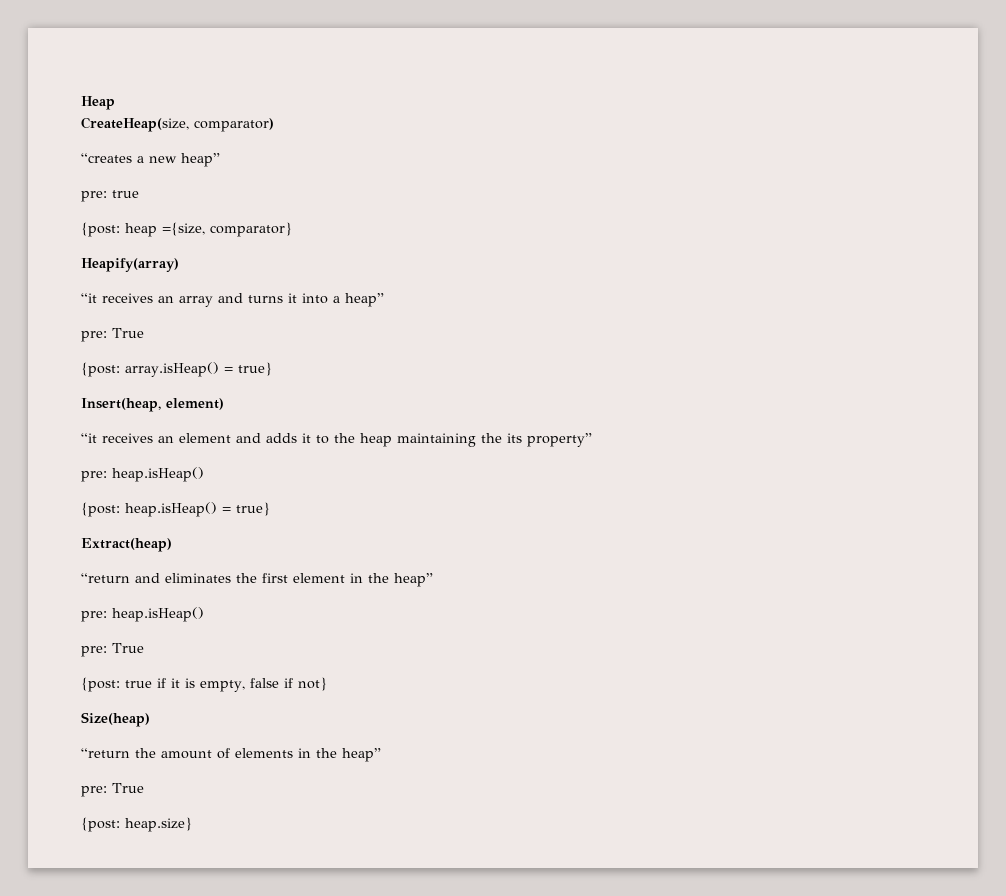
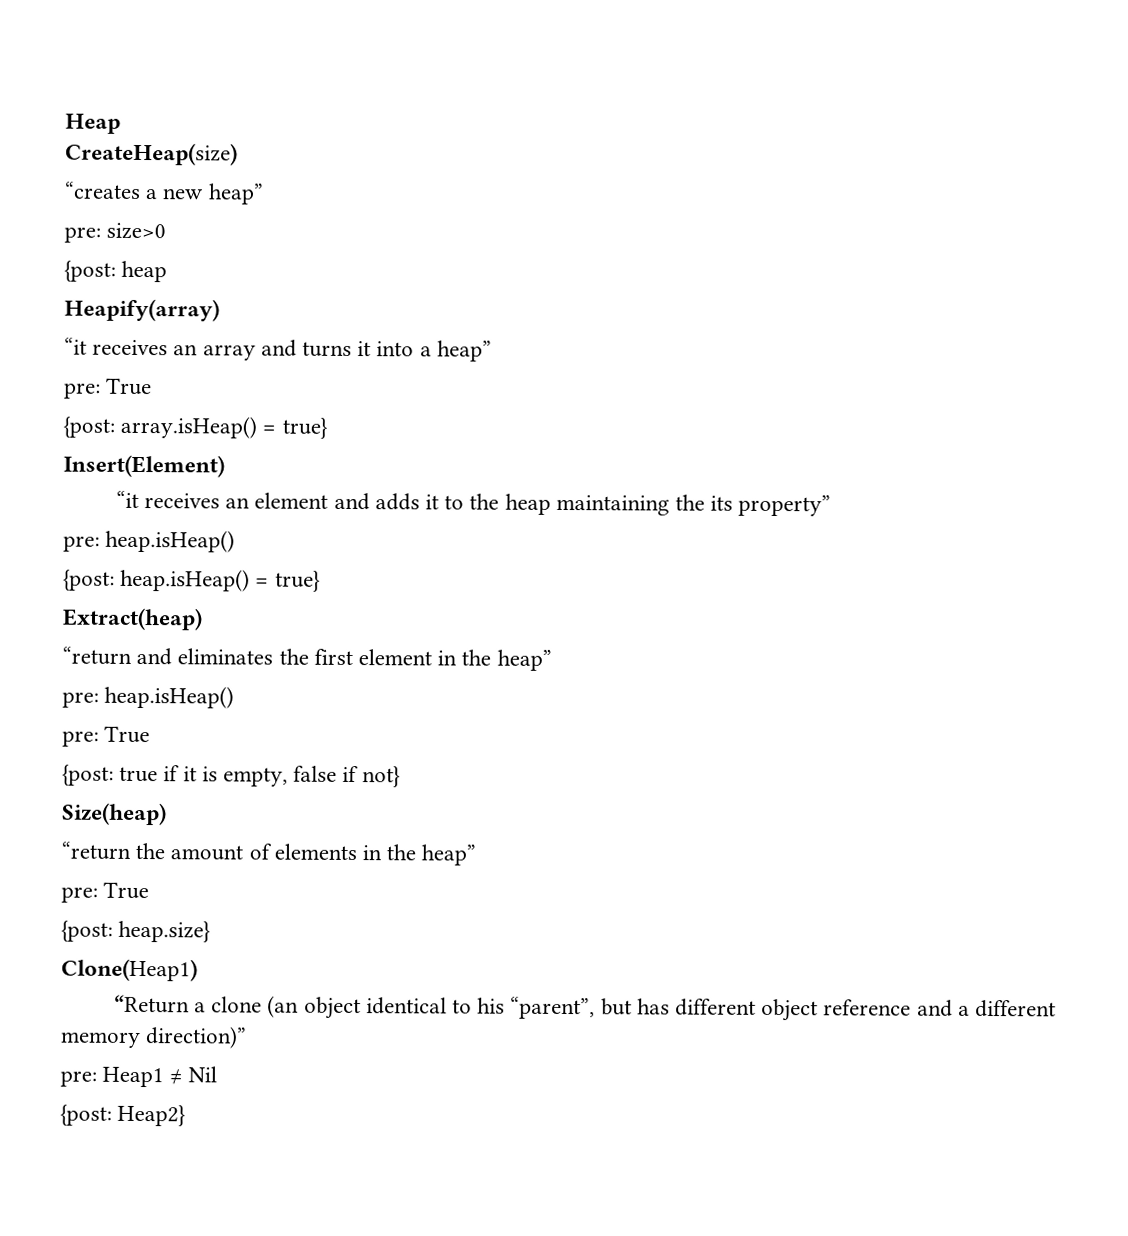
[81,117,274,132] CreateHeap(size, comparator) -> [65,142,238,166] CreateHeap(size)
[112,190,139,198] true -> [106,222,167,240] size>0
[162,222,292,237] ={size, comparator} -> (168, 271) none
[81,398,224,412] Insert(heap, element) -> [63,454,225,478] Insert(Element)
(192, 824) none -> [61,958,198,982] [113,994,1057,1022] [60,1026,248,1049] [60,1066,217,1088] [60,1104,187,1127] // Clone(Heap1) // “Return a clone (an object identical to his “parent”, but has different object reference and a different memory direction)” // pre: Heap1 ≠ Nil // {post: Heap2}

